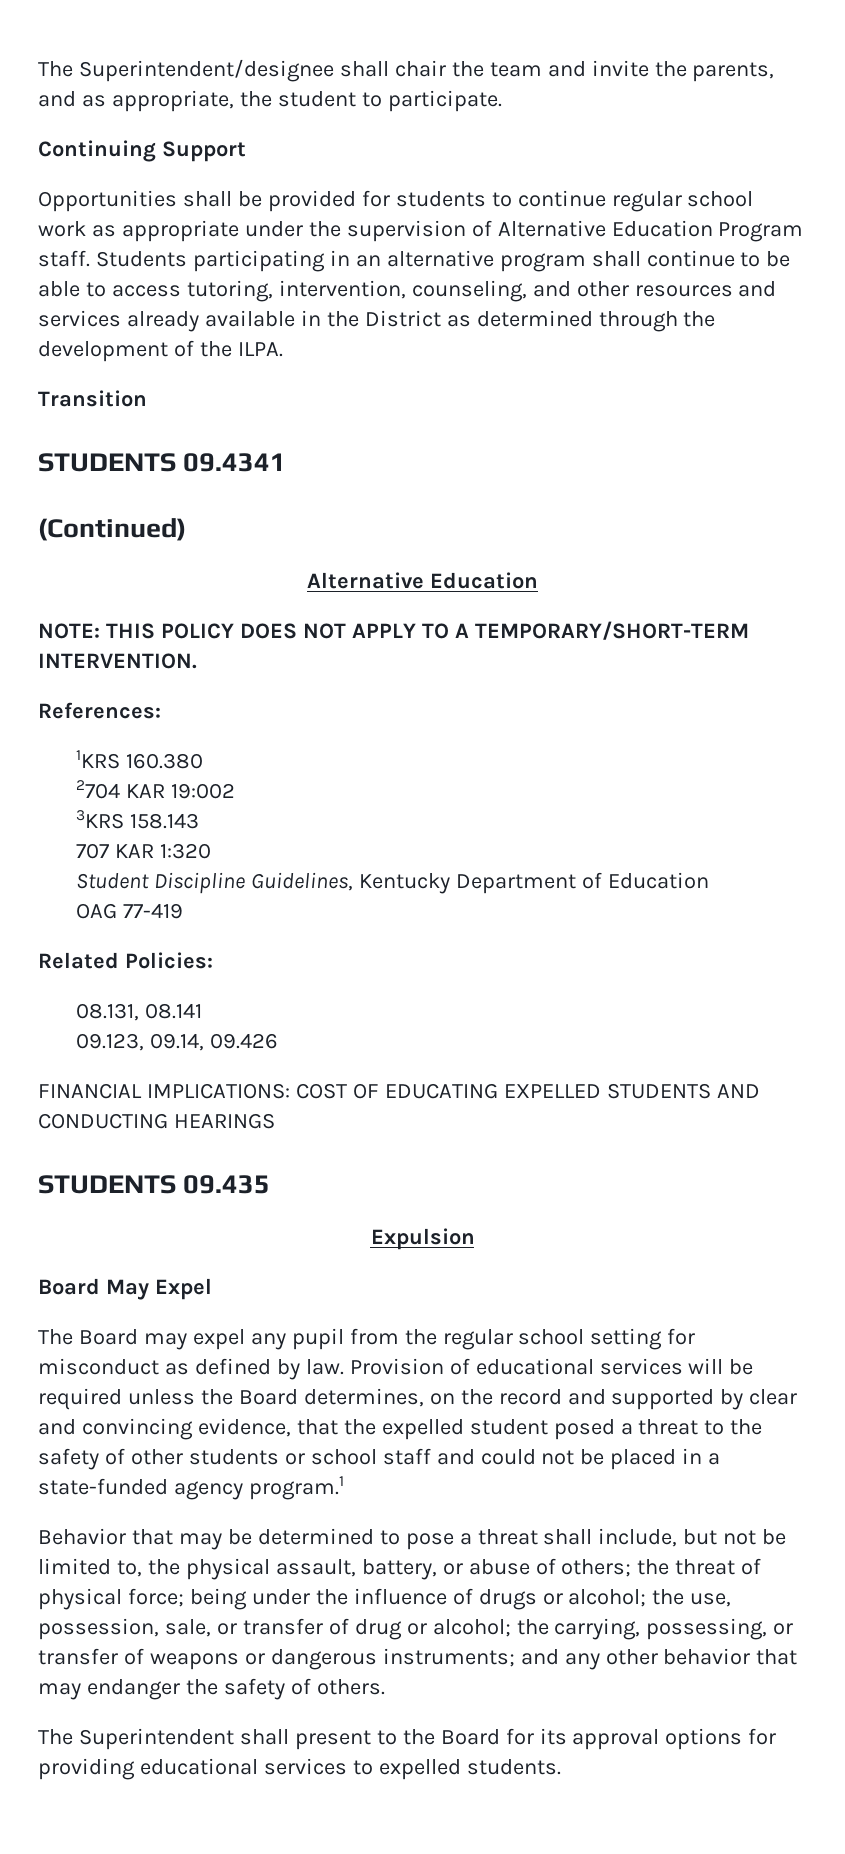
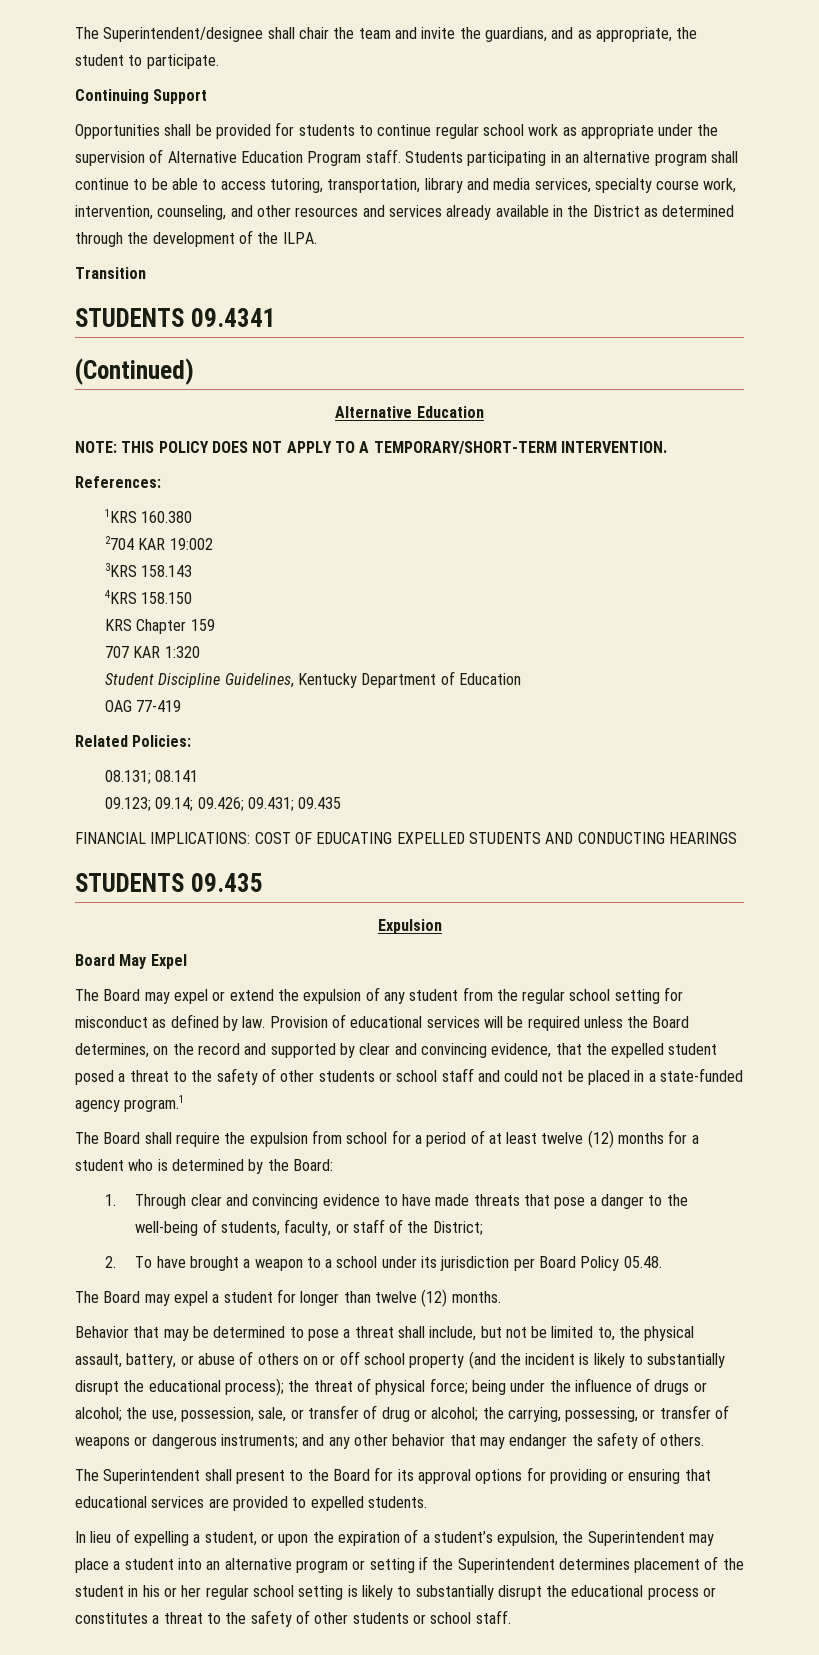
[692,62,775,82] parents, -> [484,27,547,42] guardians,
(273, 291) none -> [327,178,737,193] transportation, library and media services, specialty course work,
(200, 821) none -> [105,590,193,604] [105,619,215,634] // 4KRS 158.150 // KRS Chapter 159
[76,1003,140,1021] 08.131, -> [105,770,152,784] 08.131;
[76,1033,279,1051] 09.123, 09.14, 09.426 -> [105,797,342,811] 09.123; 09.14; 09.426; 09.431; 09.435
[250,1328,344,1350] any pupil -> [212,987,459,1004] or extend the expulsion of any student
(344, 1488) none -> [75,1130,699,1148] [75,1159,333,1174] [105,1194,688,1209] [135,1219,483,1236] [105,1256,662,1271] [75,1289,501,1307] // The Board shall require the expulsion from school for a period of at least twelve (12) months for a student who is determined by the Board: // 1. Through clear and convincing evidence to have made threats that pose a danger to the well-being of students, faculty, or staff of the District; // 2. To have brought a weapon to a school under its jurisdiction per Board Policy 05.48. // The Board may expel a student for longer than twelve (12) months.
[561,1559,632,1577] others; -> [257,1351,726,1369] [75,1378,284,1396] others on or off school property (and the incident is likely to substantially disrupt the educational process);
[139,1758,561,1780] educational services to expelled students. -> [611,1469,711,1484] [75,1496,427,1511] [75,1529,715,1546] [75,1556,744,1573] [75,1585,717,1600] [75,1610,511,1627] or ensuring that educational services are provided to expelled students. // In lieu of expelling a student, or upon the expiration of a student’s expulsion, the Superintendent may place a student into an alternative program or setting if the Superintendent determines placement of the student in his or her regular school setting is likely to substantially disrupt the educational process or constitutes a threat to the safety of other students or school staff.

